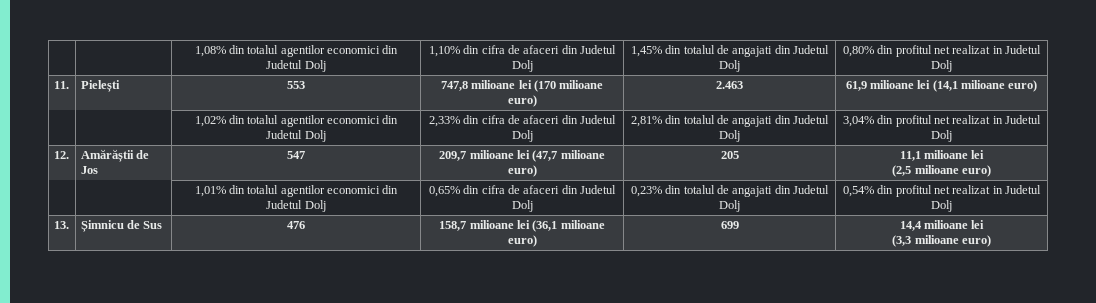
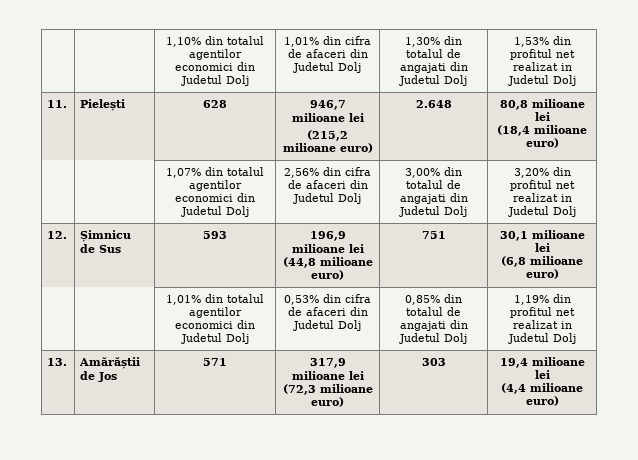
[194,45,399,57] [266,60,326,72] [428,45,617,57] [511,60,533,72] [630,45,830,57] [719,60,740,72] [842,46,874,57] | | 1,08% din totalul agentilor economici din Judetul Dolj | 1,10% din cifra de afaceri din Judetul Dolj | 1,45% din totalul de angajati din Judetul Dolj | 0,80% -> [166,36,264,47] [189,49,242,60] [175,62,255,71] [180,75,249,86] [284,36,371,47] [287,49,368,58] [293,62,361,73] [405,36,462,47] [406,49,461,58] [399,62,468,73] [399,75,467,86] [513,37,549,47] | | 1,10% din totalul agentilor economici din Judetul Dolj | 1,01% din cifra de afaceri din Judetul Dolj | 1,30% din totalul de angajati din Judetul Dolj | 1,53%
[287,81,305,89] [440,80,604,92] [507,95,537,107] [716,81,743,89] [845,80,1038,92] [194,115,399,127] [266,130,326,142] [428,115,617,127] [511,130,533,142] [630,115,830,127] [719,130,740,142] [842,116,874,127] 553 | 747,8 milioane lei (170 milioane euro) | 2.463 | 61,9 milioane lei (14,1 milioane euro) // | | 1,02% din totalul agentilor economici din Judetul Dolj | 2,33% din cifra de afaceri din Judetul Dolj | 2,81% din totalul de angajati din Judetul Dolj | 3,04% -> [203,100,227,108] [309,100,346,110] [291,113,364,122] [307,130,348,141] [282,143,373,153] [415,100,452,108] [499,99,585,110] [534,112,550,121] [497,125,587,136] [525,138,559,148] [166,167,264,178] [189,180,242,191] [175,193,255,202] [180,206,249,217] [284,167,371,178] [287,180,368,189] [293,193,361,204] [405,167,462,178] [406,180,461,189] [399,193,468,204] [399,206,467,217] [513,168,549,178] 628 | 946,7 milioane lei // (215,2 milioane euro) | 2.648 | 80,8 milioane lei // (18,4 milioane euro) // | | 1,07% din totalul agentilor economici din Judetul Dolj | 2,56% din cifra de afaceri din Judetul Dolj | 3,00% din totalul de angajati din Judetul Dolj | 3,20%
[80,149,150,162] [80,166,98,174] [287,151,305,159] [439,150,605,162] [507,165,537,177] [720,151,739,159] [899,150,985,161] [892,165,912,177] Amărăștii de Jos | 547 | 209,7 milioane lei (47,7 milioane euro) | 205 | 11,1 milioane lei // (2,5 -> [80,230,132,242] [80,244,122,253] [203,231,227,239] [309,231,346,241] [291,244,364,253] [282,257,373,268] [311,270,344,280] [421,231,446,239] [499,230,585,241] [534,243,550,252] [501,256,526,267] Șimnicu de Sus | 593 | 196,9 milioane lei (44,8 milioane euro) | 751 | 30,1 milioane lei // (6,8
[428,185,617,197] [511,200,533,212] [630,185,830,197] [719,200,740,212] [842,186,874,197] 0,65% din cifra de afaceri din Judetul Dolj | 0,23% din totalul de angajati din Judetul Dolj | 0,54% -> [284,294,371,305] [287,307,368,316] [293,320,361,331] [405,294,462,305] [406,307,461,316] [399,320,468,331] [399,333,467,344] [513,295,549,305] 0,53% din cifra de afaceri din Judetul Dolj | 0,85% din totalul de angajati din Judetul Dolj | 1,19%
[80,220,163,232] [287,221,305,229] [439,220,605,232] [507,235,537,247] [720,221,739,229] [899,220,985,231] [892,235,912,247] Șimnicu de Sus | 476 | 158,7 milioane lei (36,1 milioane euro) | 699 | 14,4 milioane lei // (3,3 -> [79,357,141,369] [80,371,118,382] [203,358,227,366] [309,358,346,368] [291,371,364,380] [282,384,373,395] [311,397,344,407] [421,358,446,366] [499,357,585,368] [534,370,550,379] [501,383,526,394] Amărăștii de Jos | 571 | 317,9 milioane lei (72,3 milioane euro) | 303 | 19,4 milioane lei // (4,4

